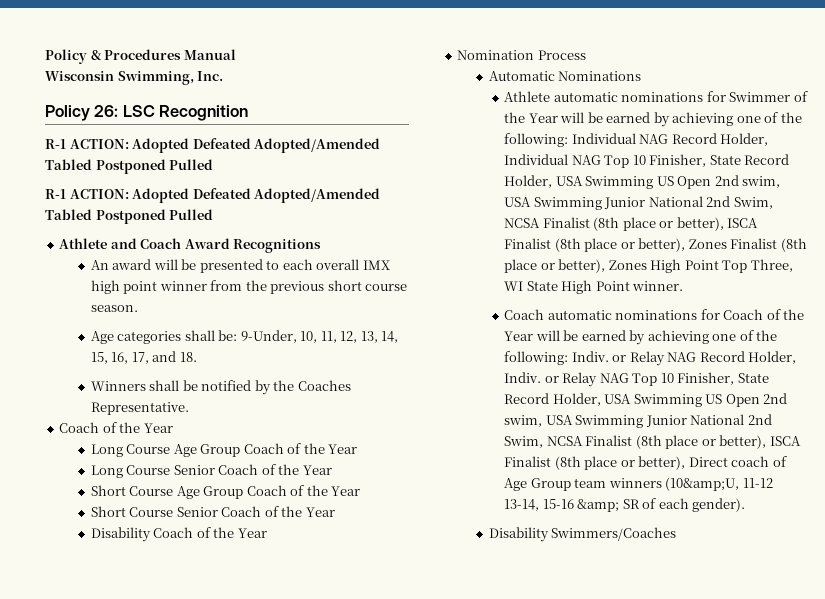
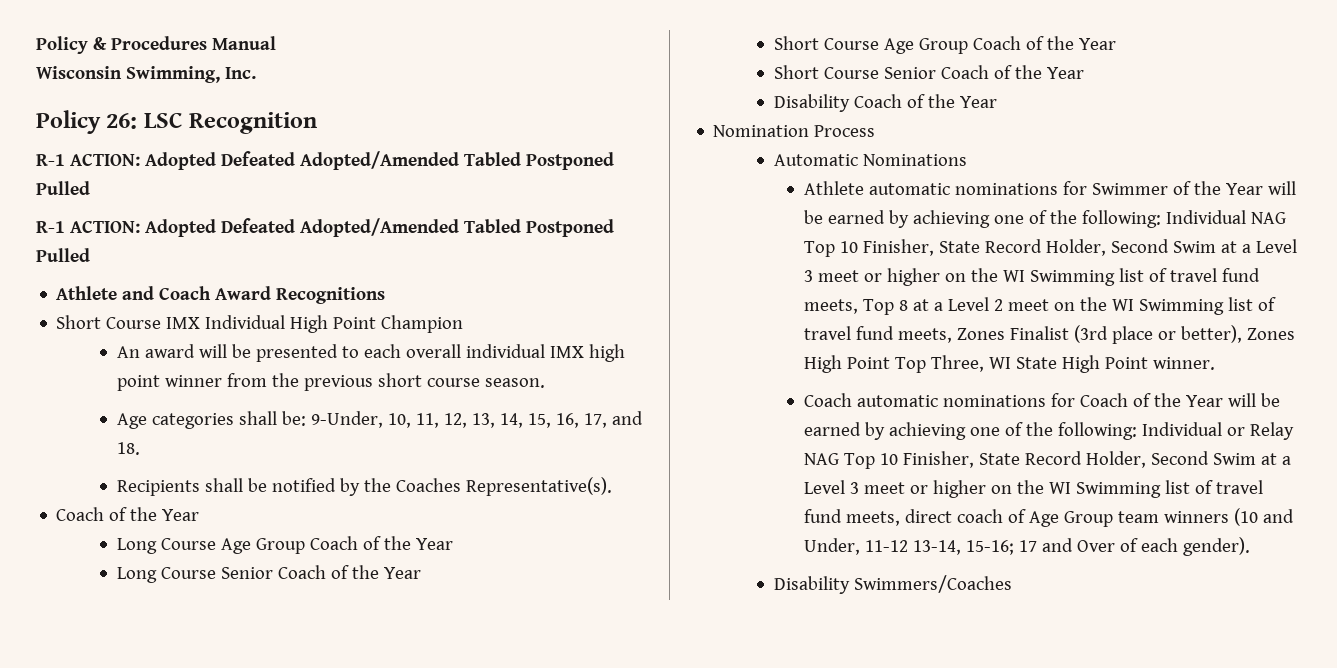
(322, 246) none -> [56,315,464,333] // Short Course IMX Individual High Point Champion
(360, 264) none -> [465,344,545,358] individual
[90,381,146,391] Winners -> [116,480,200,496] Recipients
[90,402,189,415] Representative. -> [465,477,612,496] Representative(s).
[671,133,769,146] [504,154,790,168] [504,175,781,189] [504,196,773,210] [504,217,759,231] [504,238,686,252] Record Holder, Individual NAG Top 10 Finisher, State Record Holder, USA Swimming US Open 2nd swim, USA Swimming Junior National 2nd Swim, NCSA Finalist (8th place or better), ISCA Finalist (8th place or better), -> [803,239,1297,257] [803,268,1260,286] [803,297,1276,315] [803,326,952,343] Top 10 Finisher, State Record Holder, Second Swim at a Level 3 meet or higher on the WI Swimming list of travel fund meets, Top 8 at a Level 2 meet on the WI Swimming list of travel fund meets,
[780,238,807,252] (8th -> [1073,325,1108,343] (3rd
[571,351,797,366] [504,372,542,383] Indiv. or Relay NAG Record Holder, Indiv. -> [1141,422,1222,436] Individual
[604,393,788,407] [504,414,772,428] [504,435,801,449] [504,456,728,470] USA Swimming US Open 2nd swim, USA Swimming Junior National 2nd Swim, NCSA Finalist (8th place or better), ISCA Finalist (8th place or better), Direct -> [1150,451,1291,465] [803,480,1263,498] [803,509,952,526] Second Swim at a Level 3 meet or higher on the WI Swimming list of travel fund meets, direct
[665,477,773,491] [504,499,640,512] (10&amp;U, 11-12 13-14, 15-16 &amp; SR -> [1233,508,1294,526] [803,538,1115,555] (10 and Under, 11-12 13-14, 15-16; 17 and Over

